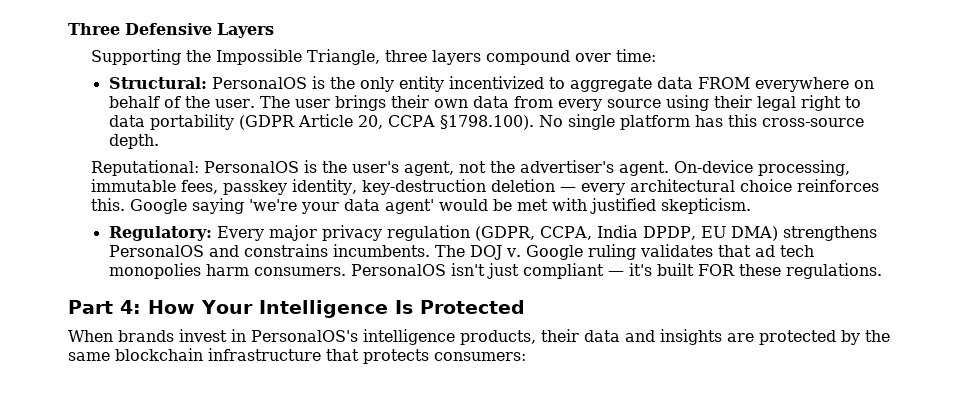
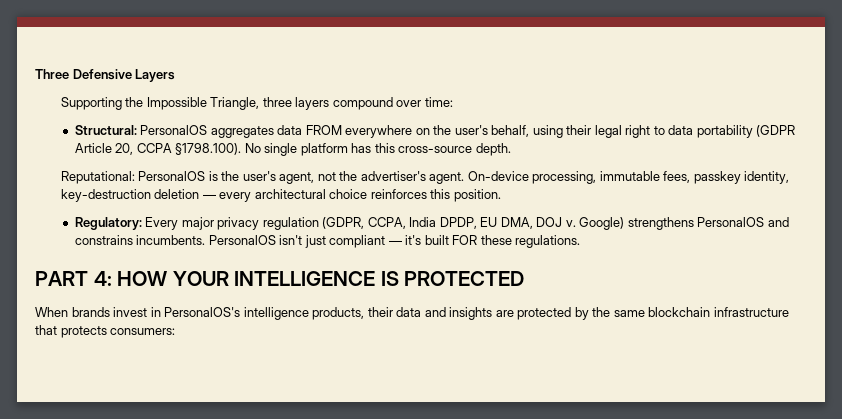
[311,76,874,92] [108,95,661,111] is the only entity incentivized to aggregate data FROM everywhere on behalf of the user. The user brings their own data from every source -> [210,125,530,138] aggregates data FROM everywhere on the user's behalf,
[91,198,752,214] this. Google saying 'we're your data agent' would be met with justified skepticism. -> [430,189,501,202] this position.
[730,226,778,241] DMA) -> [500,217,625,230] DMA, DOJ v. Google)
[434,244,814,260] [108,263,346,279] The DOJ v. Google ruling validates that ad tech monopolies harm consumers. -> (206, 240) none
[68,300,525,318] Part 4: How Your Intelligence Is Protected -> [35,271,525,286] PART 4: HOW YOUR INTELLIGENCE IS PROTECTED

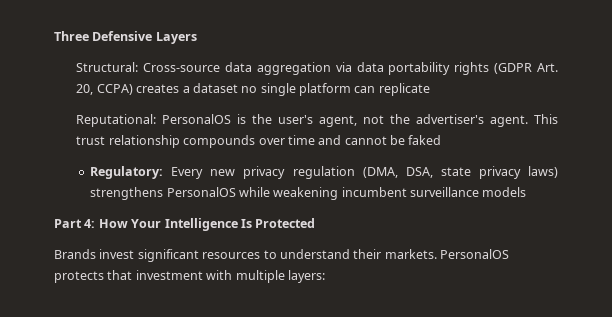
[60,97,453,110] [74,125,796,138] [74,143,511,156] Supporting the Impossible Triangle, three layers compound over time: // Structural: PersonalOS aggregates data FROM everywhere on the user's behalf, using their legal right to data portability (GDPR Article 20, CCPA §1798.100). No single platform has this cross-source depth. -> [76,62,558,75] [76,83,430,96] Structural: Cross-source data aggregation via data portability rights (GDPR Art. 20, CCPA) creates a dataset no single platform can replicate
[467,171,790,184] [60,189,501,202] On-device processing, immutable fees, passkey identity, key-destruction deletion — every architectural choice reinforces this position. -> [534,114,558,124] [76,135,442,148] This trust relationship compounds over time and cannot be faked
[181,217,214,230] major -> [210,169,236,176] new
[322,217,789,230] [74,235,581,248] [35,271,525,286] [35,307,789,320] [35,325,176,338] (GDPR, CCPA, India DPDP, EU DMA, DOJ v. Google) strengthens PersonalOS and constrains incumbents. PersonalOS isn't just compliant — it's built FOR these regulations. // PART 4: HOW YOUR INTELLIGENCE IS PROTECTED // When brands invest in PersonalOS's intelligence products, their data and insights are protected by the same blockchain infrastructure that protects consumers: -> [362,166,558,179] [90,187,527,200] [54,218,316,231] [54,249,509,262] [54,270,325,283] (DMA, DSA, state privacy laws) strengthens PersonalOS while weakening incumbent surveillance models // Part 4: How Your Intelligence Is Protected // Brands invest significant resources to understand their markets. PersonalOS protects that investment with multiple layers:

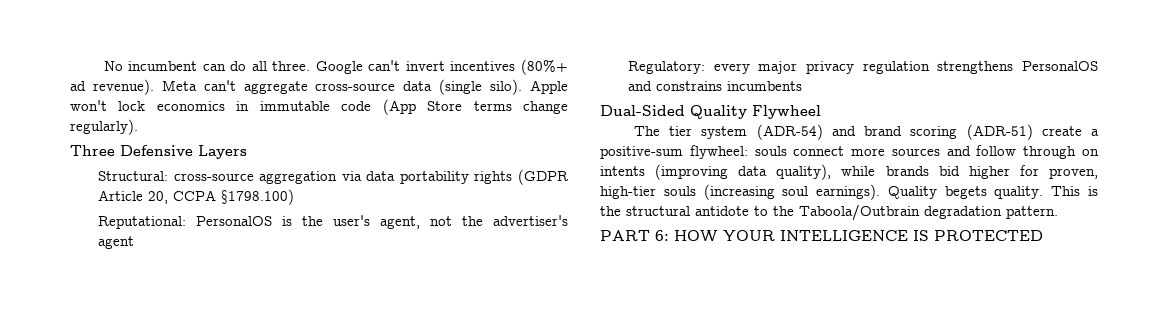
(54, 36) none -> [103,59,568,75] [70,79,569,95] [70,99,569,115] [70,119,138,135] No incumbent can do all three. Google can't invert incentives (80%+ ad revenue). Meta can't aggregate cross-source data (single silo). Apple won't lock economics in immutable code (App Store terms change regularly). //
[143,62,253,72] Cross-source data -> [173,173,254,181] cross-source
[536,63,558,72] [76,83,430,96] Art. 20, CCPA) creates a dataset no single platform can replicate -> [98,189,295,205] Article 20, CCPA §1798.100)
[490,114,558,127] [76,135,442,148] [90,166,558,179] [90,187,527,200] [54,218,316,231] [54,249,509,262] [54,270,325,283] agent. This trust relationship compounds over time and cannot be faked // Regulatory: Every new privacy regulation (DMA, DSA, state privacy laws) strengthens PersonalOS while weakening incumbent surveillance models // Part 4: How Your Intelligence Is Protected // Brands invest significant resources to understand their markets. PersonalOS protects that investment with multiple layers: -> [98,236,135,249] [628,61,1098,74] [628,81,803,91] [600,105,821,119] [633,124,1099,140] [600,145,1099,159] [600,164,1098,180] [600,184,1098,200] [600,204,1058,221] [600,230,1043,242] agent // Regulatory: every major privacy regulation strengthens PersonalOS and constrains incumbents // Dual-Sided Quality Flywheel // The tier system (ADR-54) and brand scoring (ADR-51) create a positive-sum flywheel: souls connect more sources and follow through on intents (improving data quality), while brands bid higher for proven, high-tier souls (increasing soul earnings). Quality begets quality. This is the structural antidote to the Taboola/Outbrain degradation pattern. // PART 6: HOW YOUR INTELLIGENCE IS PROTECTED

